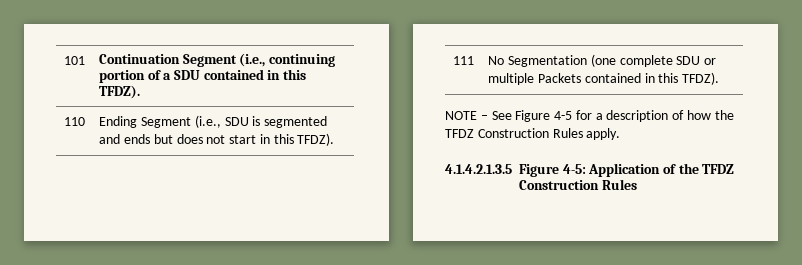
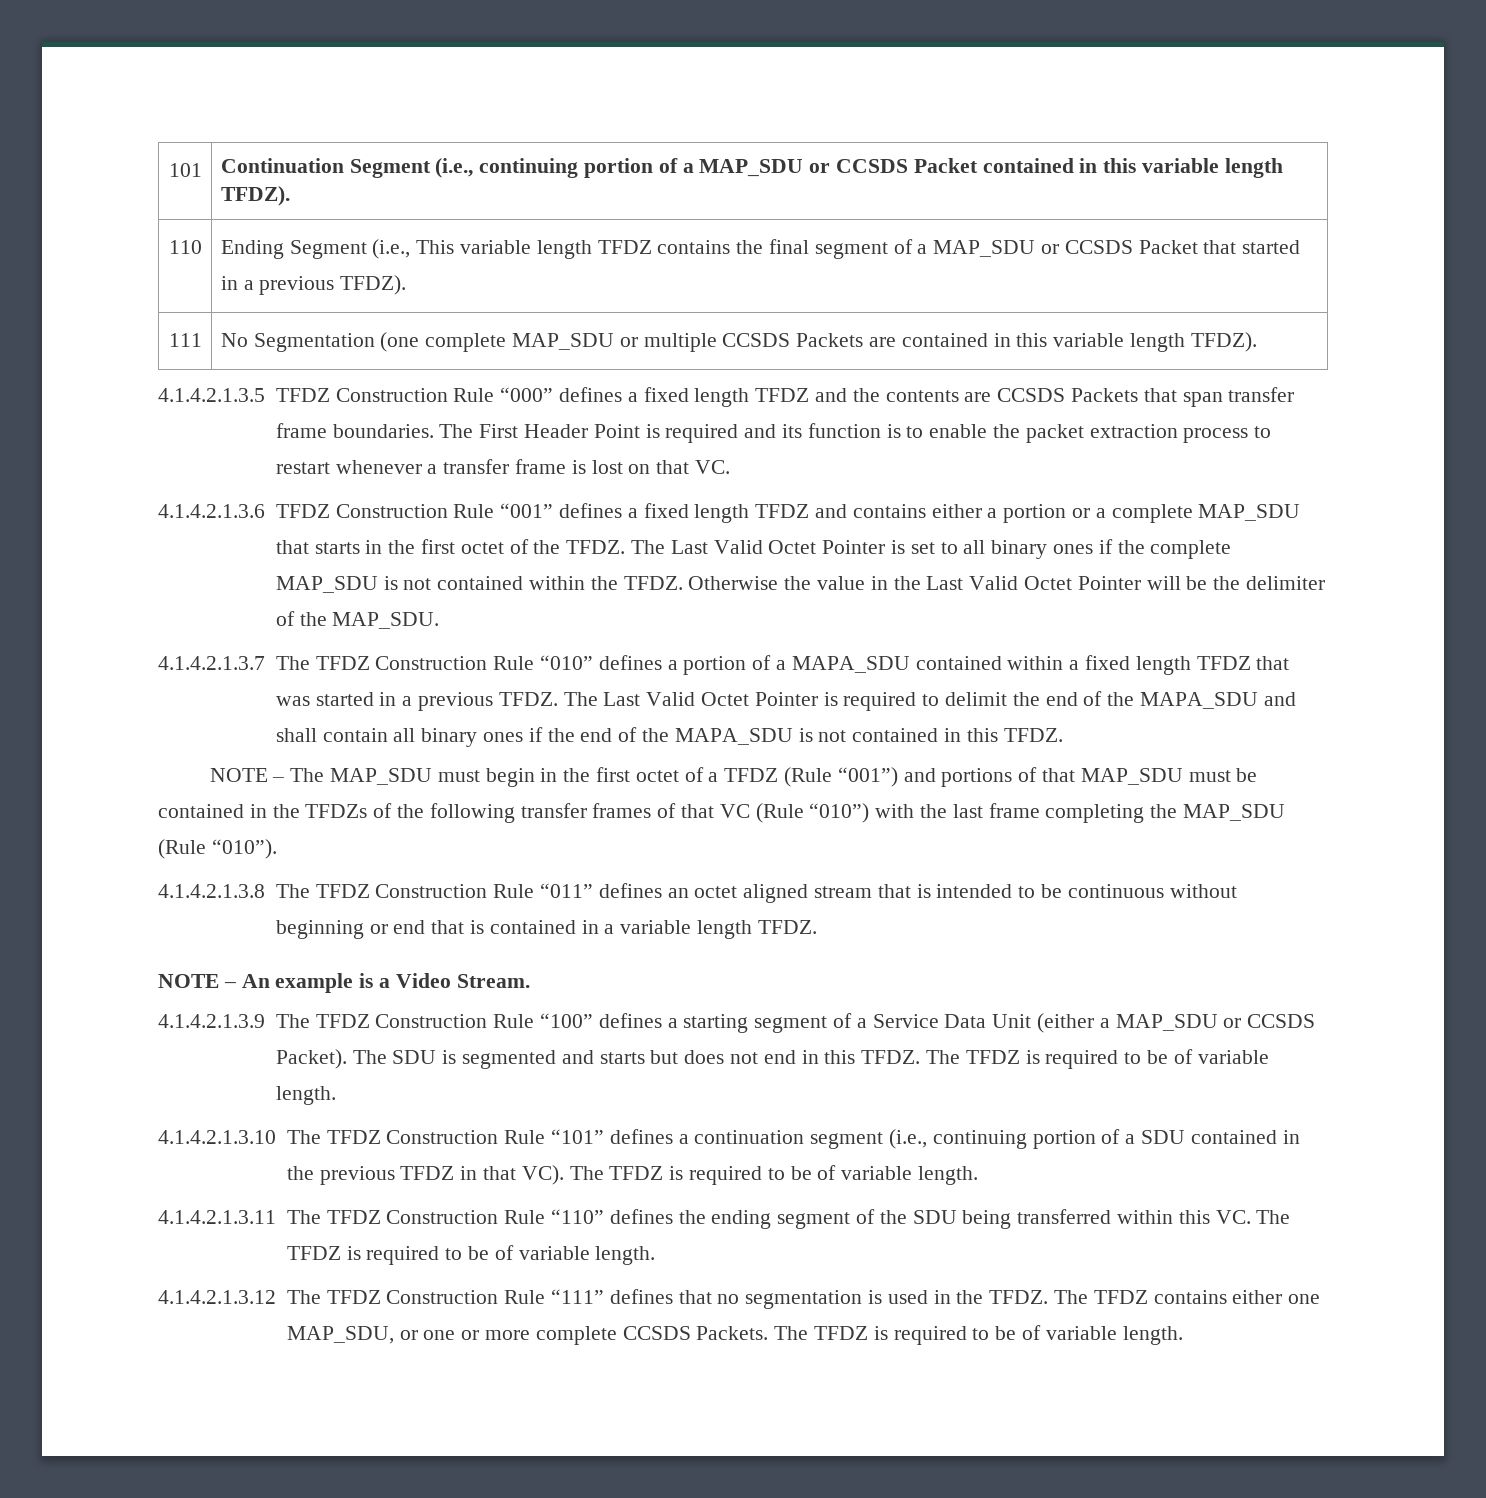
[174,69,307,80] SDU contained in this -> [699,158,1283,178] MAP_SDU or CCSDS Packet contained in this variable length
[224,116,328,128] [99,134,294,144] SDU is segmented and ends but does not start in this -> [416,239,1301,259] [220,276,335,295] This variable length TFDZ contains the final segment of a MAP_SDU or CCSDS Packet that started in a previous
[676,56,701,65] SDU -> [511,333,614,350] MAP_SDU
[537,72,720,85] [445,110,734,122] [445,128,621,140] [445,163,735,177] [519,179,637,190] Packets contained in this TFDZ). // NOTE – See Figure 4-5 for a description of how the TFDZ Construction Rules apply. // 4.1.4.2.1.3.5 Figure 4-5: Application of the TFDZ Construction Rules -> [722,332,1257,352] [158,387,1295,407] [275,423,1272,443] [275,459,730,474] [158,503,1301,523] [275,539,1232,559] [275,576,1326,593] [275,611,440,629] [158,655,1290,675] [275,691,1296,711] [275,727,1063,747] [209,767,1258,787] [158,803,1286,823] [158,839,277,859] [158,883,1237,903] [275,920,817,939] [158,973,530,993] [158,1013,1316,1033] [275,1049,1269,1069] [275,1086,336,1105] [158,1129,1300,1149] [286,1165,979,1185] [158,1209,1291,1229] [286,1245,656,1265] [158,1289,1321,1309] [286,1325,1183,1345] CCSDS Packets are contained in this variable length TFDZ). // 4.1.4.2.1.3.5 TFDZ Construction Rule “000” defines a fixed length TFDZ and the contents are CCSDS Packets that span transfer frame boundaries. The First Header Point is required and its function is to enable the packet extraction process to restart whenever a transfer frame is lost on that VC. // 4.1.4.2.1.3.6 TFDZ Construction Rule “001” defines a fixed length TFDZ and contains either a portion or a complete MAP_SDU that starts in the first octet of the TFDZ. The Last Valid Octet Pointer is set to all binary ones if the complete MAP_SDU is not contained within the TFDZ. Otherwise the value in the Last Valid Octet Pointer will be the delimiter of the MAP_SDU. // 4.1.4.2.1.3.7 The TFDZ Construction Rule “010” defines a portion of a MAPA_SDU contained within a fixed length TFDZ that was started in a previous TFDZ. The Last Valid Octet Pointer is required to delimit the end of the MAPA_SDU and shall contain all binary ones if the end of the MAPA_SDU is not contained in this TFDZ. // NOTE – The MAP_SDU must begin in the first octet of a TFDZ (Rule “001”) and portions of that MAP_SDU must be contained in the TFDZs of the following transfer frames of that VC (Rule “010”) with the last frame completing the MAP_SDU (Rule “010”). // 4.1.4.2.1.3.8 The TFDZ Construction Rule “011” defines an octet aligned stream that is intended to be continuous without beginning or end that is contained in a variable length TFDZ. // NOTE – An example is a Video Stream. // 4.1.4.2.1.3.9 The TFDZ Construction Rule “100” defines a starting segment of a Service Data Unit (either a MAP_SDU or CCSDS Packet). The SDU is segmented and starts but does not end in this TFDZ. The TFDZ is required to be of variable length. // 4.1.4.2.1.3.10 The TFDZ Construction Rule “101” defines a continuation segment (i.e., continuing portion of a SDU contained in the previous TFDZ in that VC). The TFDZ is required to be of variable length. // 4.1.4.2.1.3.11 The TFDZ Construction Rule “110” defines the ending segment of the SDU being transferred within this VC. The TFDZ is required to be of variable length. // 4.1.4.2.1.3.12 The TFDZ Construction Rule “111” defines that no segmentation is used in the TFDZ. The TFDZ contains either one MAP_SDU, or one or more complete CCSDS Packets. The TFDZ is required to be of variable length.

